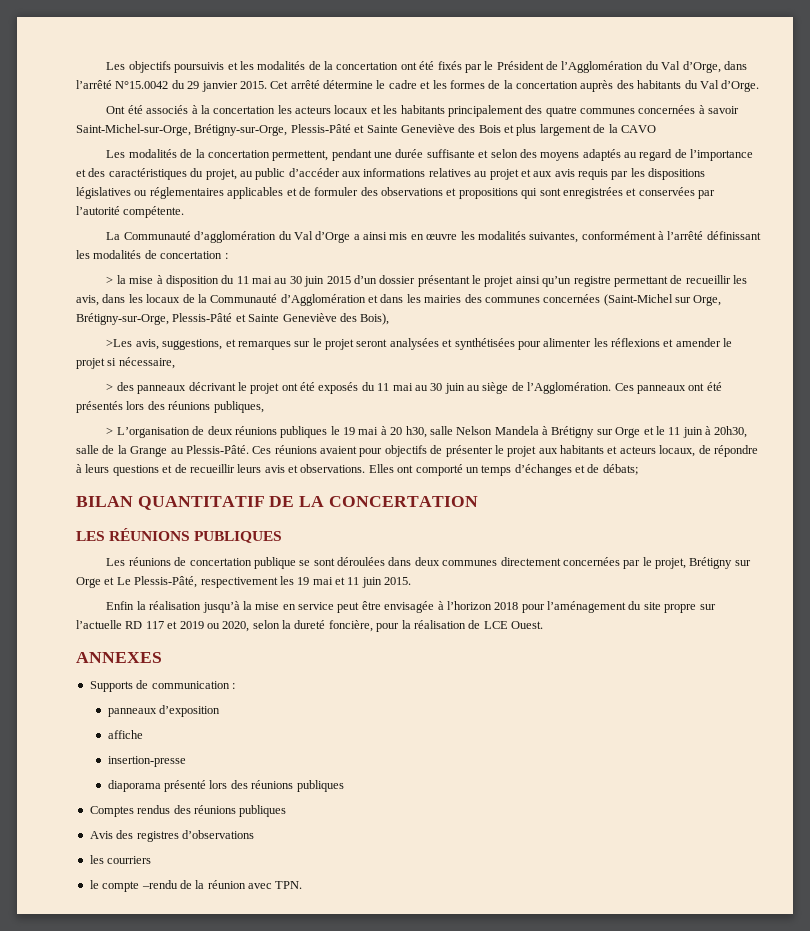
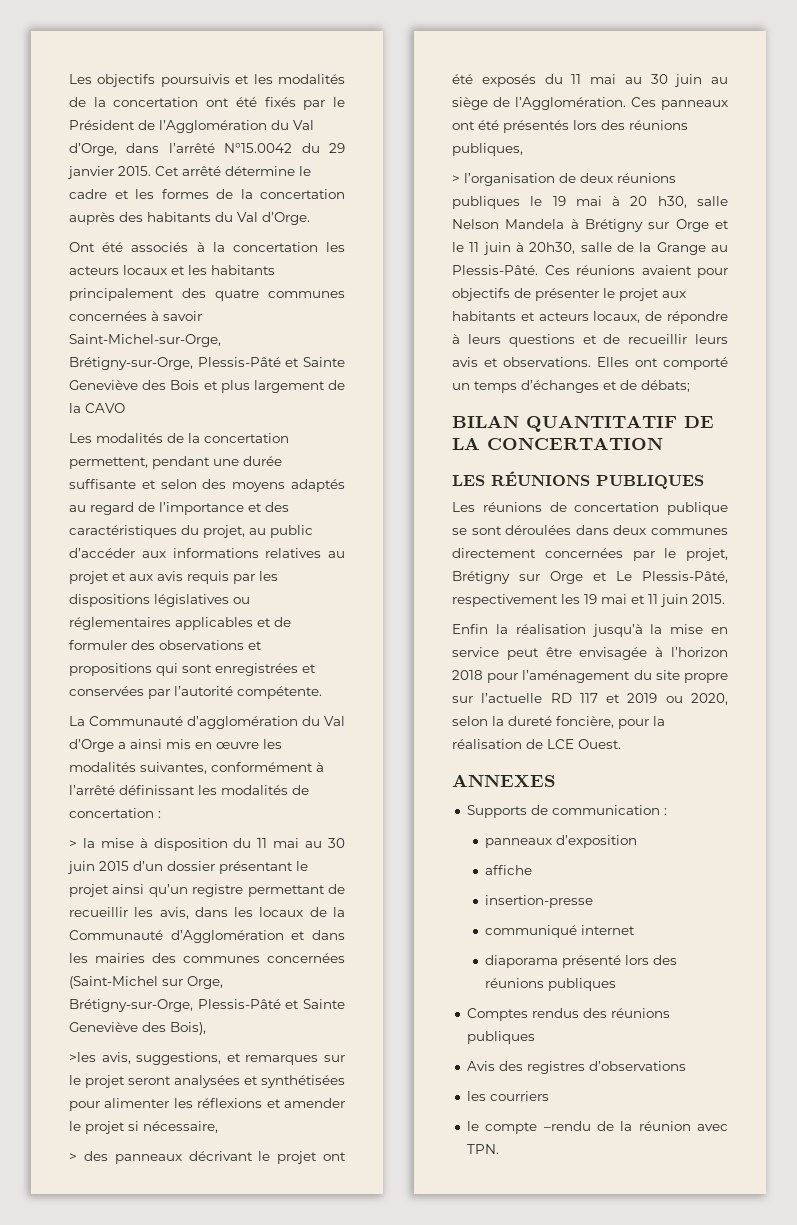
[106,339,133,347] >Les -> [69,1052,96,1062] >les
[116,427,190,438] L’organisation -> [464,173,555,186] l’organisation
(186, 761) none -> [484,925,635,938] // communiqué internet

